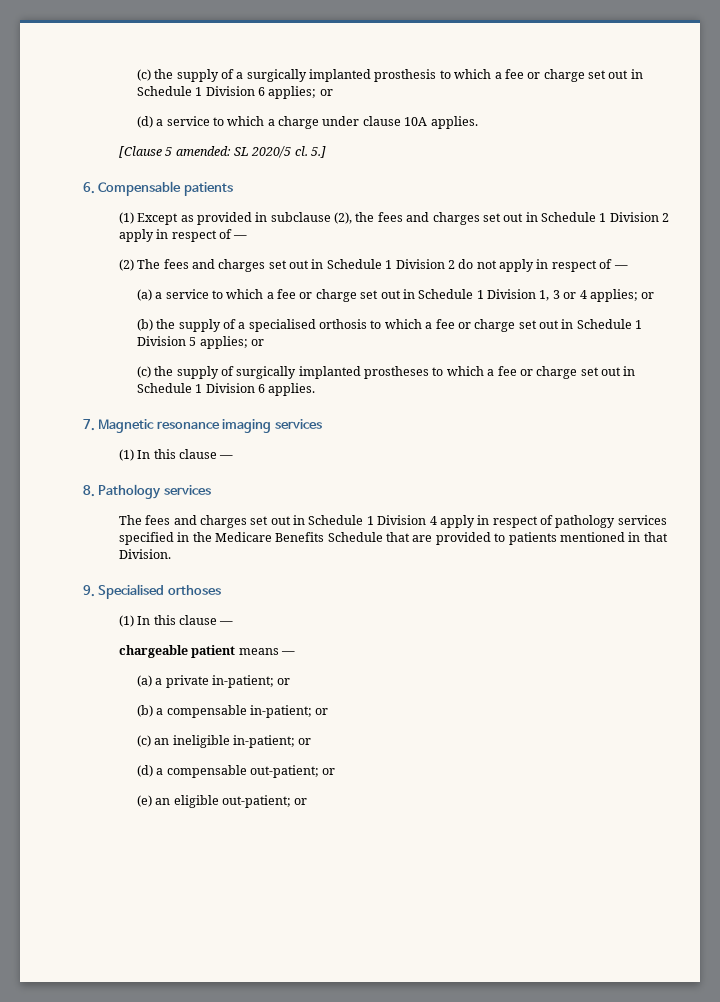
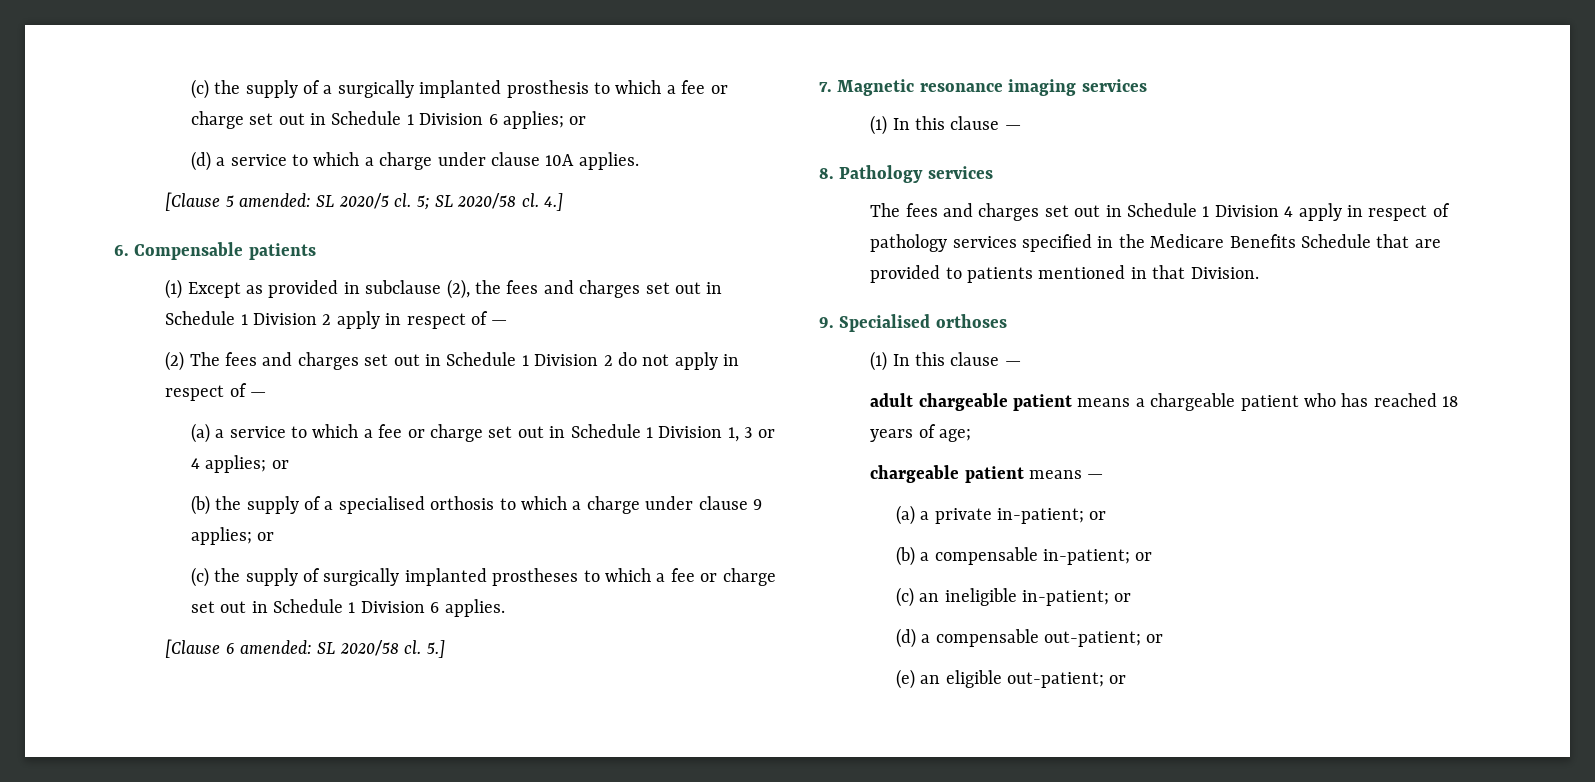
[311,146,327,158] 5.] -> [416,193,564,211] 5; SL 2020/58 cl. 4.]
[435,319,643,332] [136,336,197,346] fee or charge set out in Schedule 1 Division 5 -> [586,496,762,514] charge under clause 9
(316, 389) none -> [165,639,445,658] // [Clause 6 amended: SL 2020/58 cl. 5.]
(234, 623) none -> [870,393,1459,411] [870,424,971,442] // adult chargeable patient means a chargeable patient who has reached 18 years of age;

